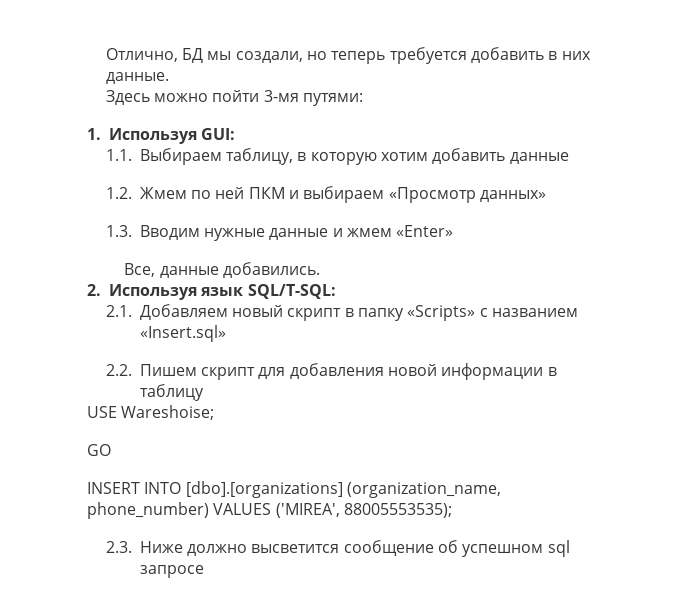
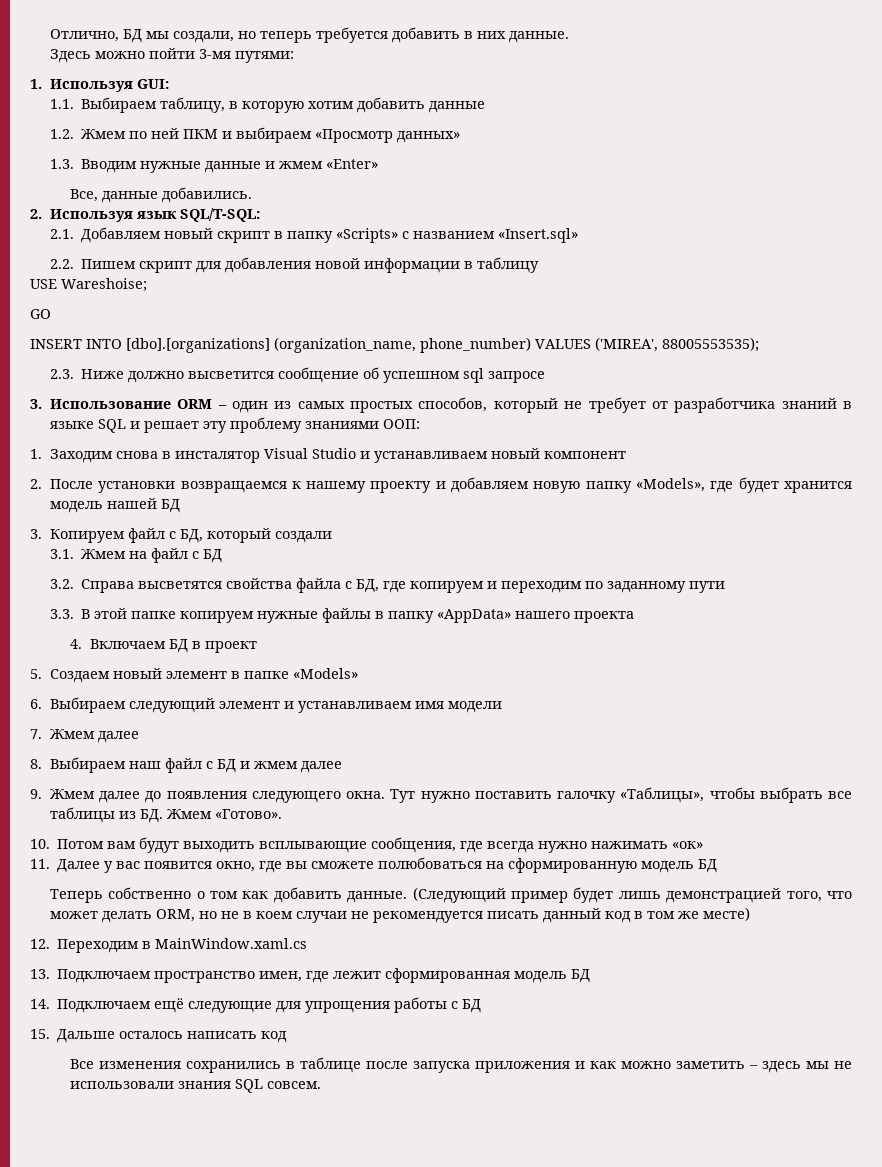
(204, 571) none -> [30,397,852,413] [49,417,420,433] [30,448,626,463] [30,477,852,493] [49,498,180,513] [30,528,332,543] [49,548,223,563] [49,578,726,593] [49,608,635,623] [69,639,257,653] [30,668,358,683] [30,697,502,713] [30,729,139,743] [30,757,342,773] [30,787,853,803] [49,807,282,823] [30,837,704,853] [30,857,718,873] [49,887,852,903] [49,907,750,923] [30,938,308,953] [30,968,591,983] [30,997,482,1013] [30,1029,288,1043] [69,1057,852,1073] [69,1079,321,1093] // 3. Использование ORM – один из самых простых способов, который не требует от разработчика знаний в языке SQL и решает эту проблему знаниями ООП: // 1. Заходим снова в инсталятор Visual Studio и устанавливаем новый компонент // 2. После установки возвращаемся к нашему проекту и добавляем новую папку «Models», где будет хранится модель нашей БД // 3. Копируем файл с БД, который создали // 3.1. Жмем на файл с БД // 3.2. Справа высветятся свойства файла с БД, где копируем и переходим по заданному пути // 3.3. В этой папке копируем нужные файлы в папку «AppData» нашего проекта // 4. Включаем БД в проект // 5. Создаем новый элемент в папке «Models» // 6. Выбираем следующий элемент и устанавливаем имя модели // 7. Жмем далее // 8. Выбираем наш файл с БД и жмем далее // 9. Жмем далее до появления следующего окна. Тут нужно поставить галочку «Таблицы», чтобы выбрать все таблицы из БД. Жмем «Готово». // 10. Потом вам будут выходить всплывающие сообщения, где всегда нужно нажимать «ок» // 11. Далее у вас появится окно, где вы сможете полюбоваться на сформированную модель БД // Теперь собственно о том как добавить данные. (Следующий пример будет лишь демонстрацией того, что может делать ORM, но не в коем случаи не рекомендуется писать данный код в том же месте) // 12. Переходим в MainWindow.xaml.cs // 13. Подключаем пространство имен, где лежит сформированная модель БД // 14. Подключаем ещё следующие для упрощения работы с БД // 15. Дальше осталось написать код // Все изменения сохранились в таблице после запуска приложения и как можно заметить – здесь мы не использовали знания SQL совсем.

